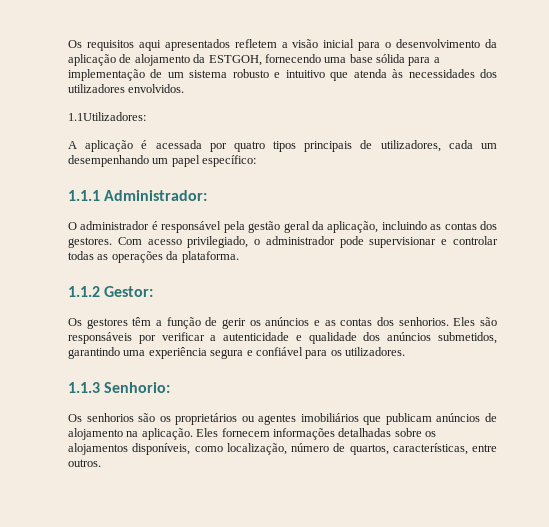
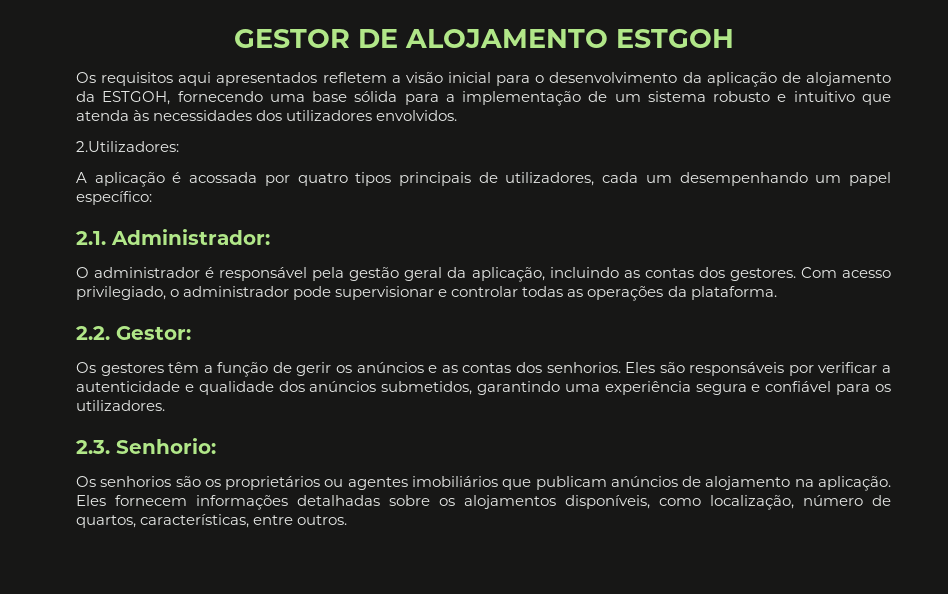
(68, 44) none -> [233,29,734,48] GESTOR DE ALOJAMENTO ESTGOH //
[68,112,146,121] 1.1Utilizadores: -> [76,141,179,152] 2.Utilizadores:
[155,140,202,149] acessada -> [189,172,258,183] acossada
[68,190,100,201] 1.1.1 -> [76,231,106,245] 2.1.
[68,286,100,297] 1.1.2 -> [76,326,110,340] 2.2.
[68,382,100,393] 1.1.3 -> [76,440,110,454] 2.3.

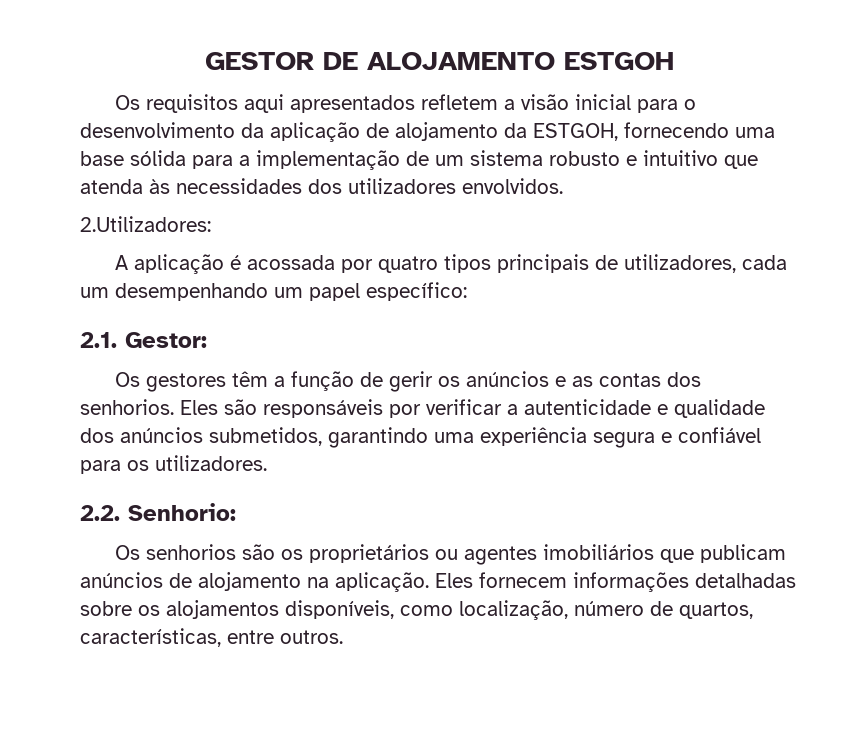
[111,229,270,245] [76,267,892,282] [76,286,777,301] [76,326,110,340] Administrador: // O administrador é responsável pela gestão geral da aplicação, incluindo as contas dos gestores. Com acesso privilegiado, o administrador pode supervisionar e controlar todas as operações da plataforma. // 2.2. -> (117, 340) none
[76,440,110,454] 2.3. -> [80,505,120,521] 2.2.

